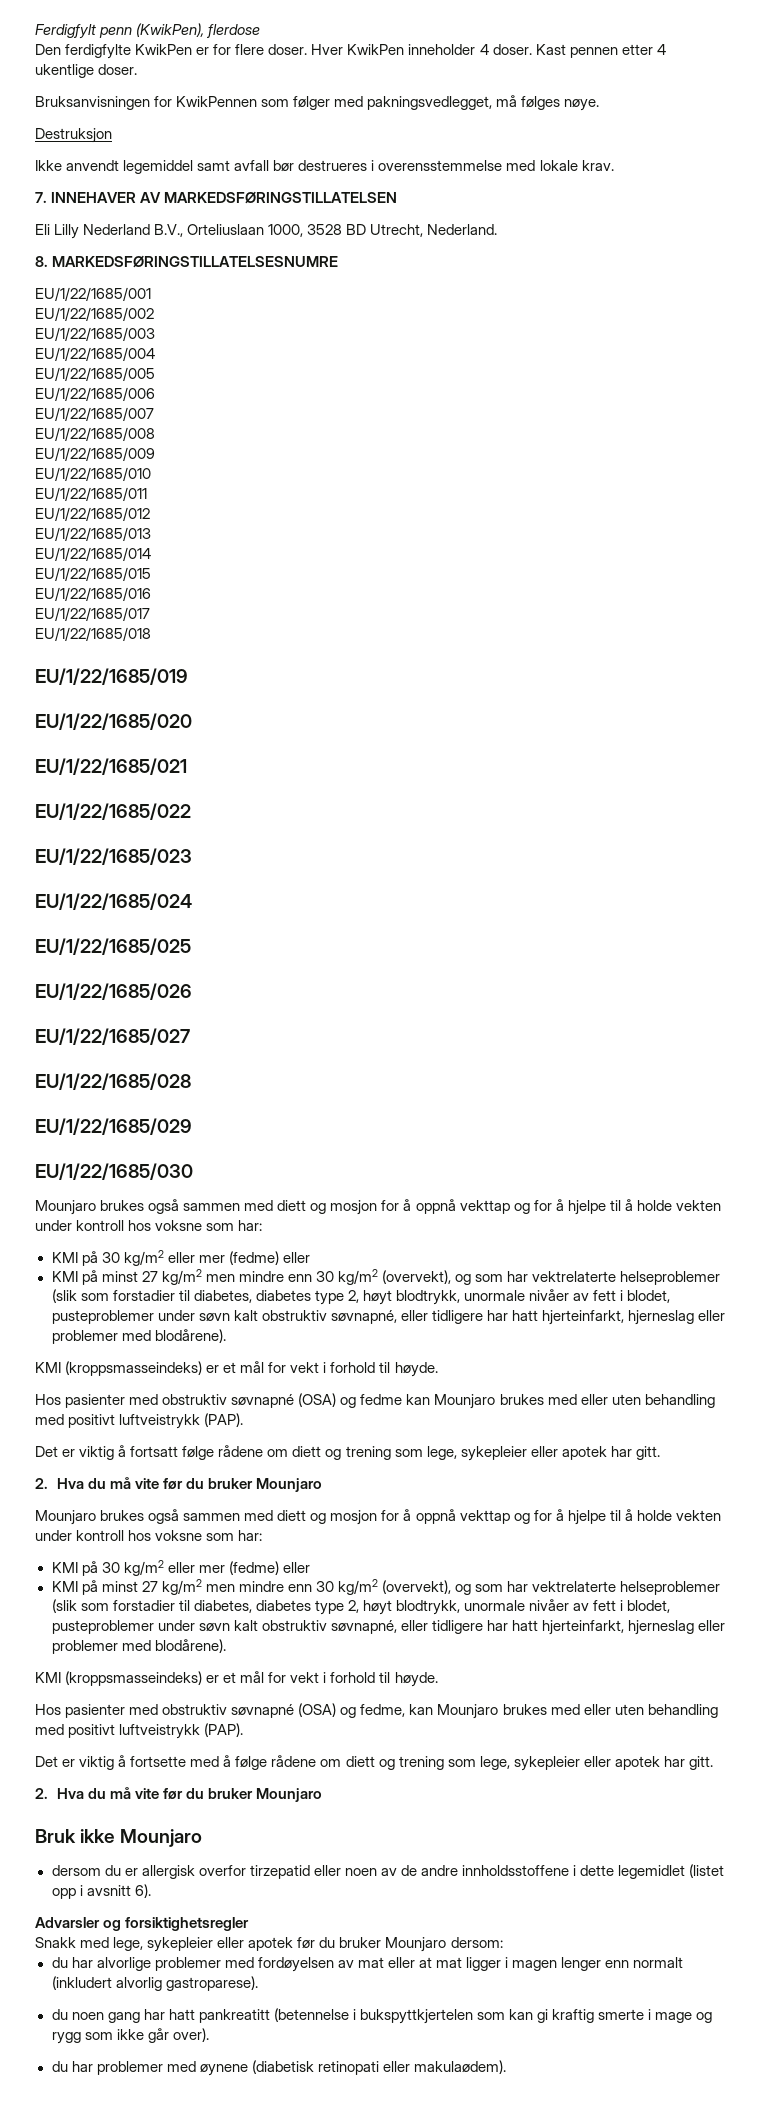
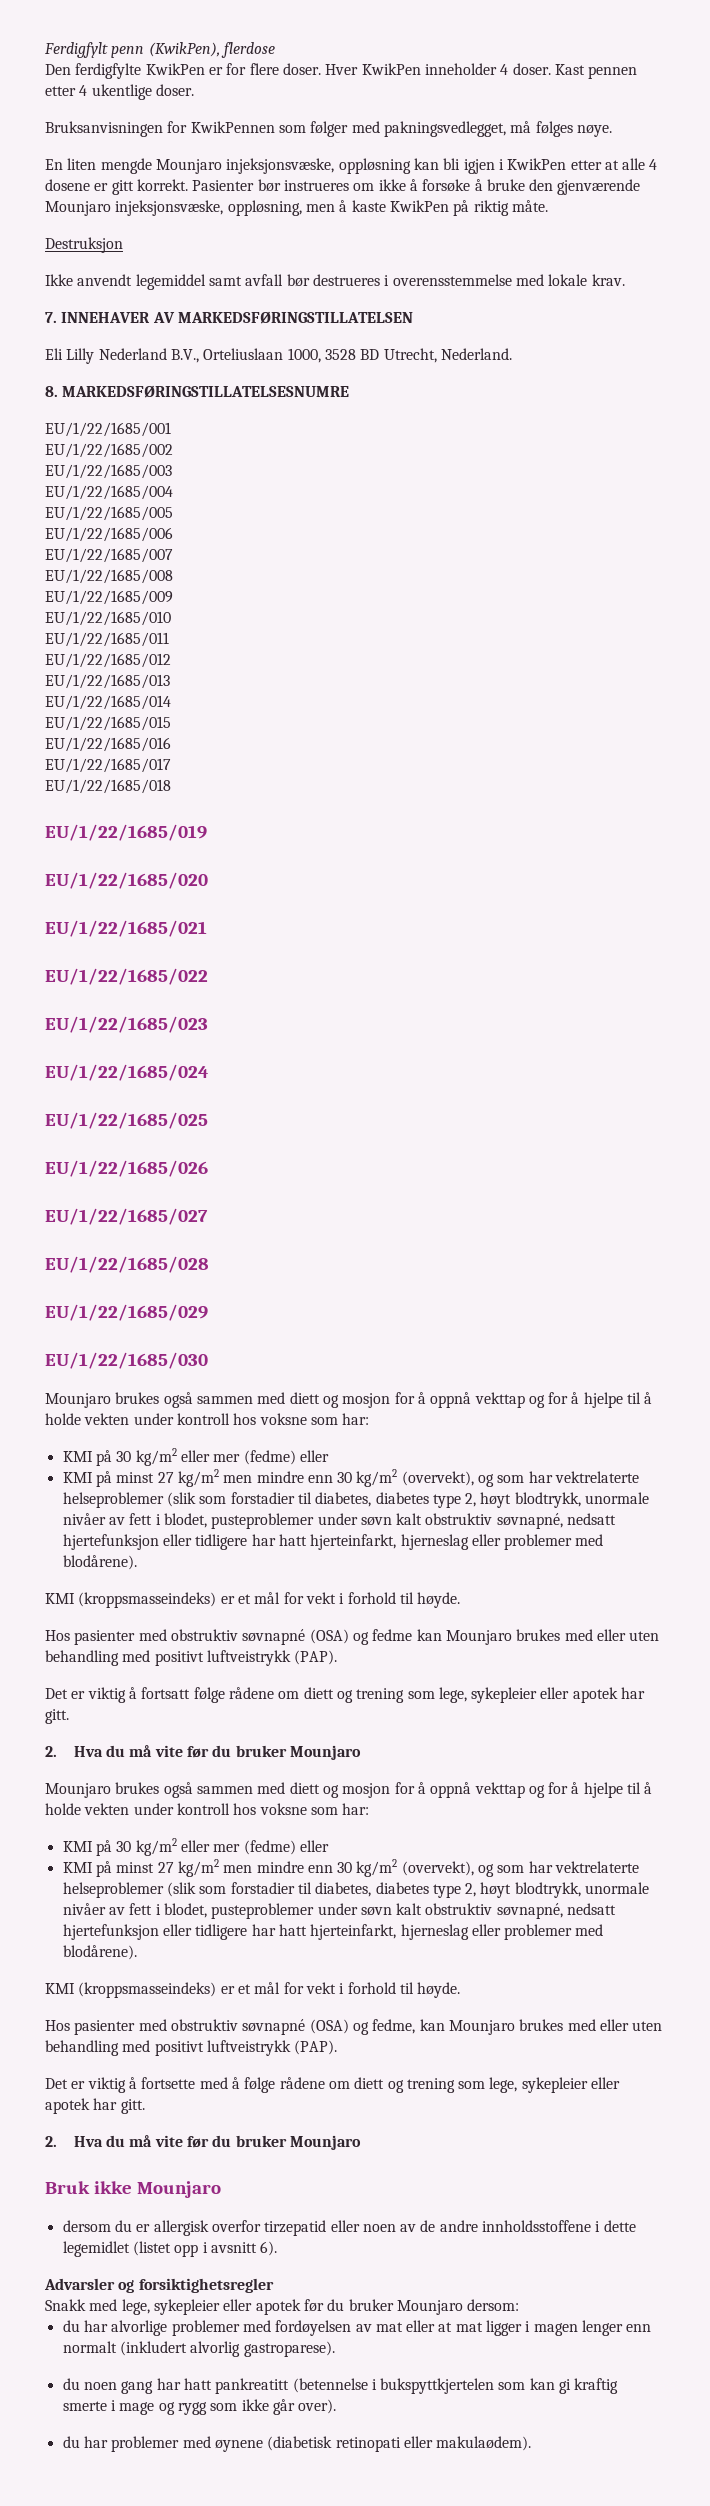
(600, 104) none -> [45,158,658,174] [45,179,641,195] [45,200,548,216] // En liten mengde Mounjaro injeksjonsvæske, oppløsning kan bli igjen i KwikPen etter at alle 4 dosene er gitt korrekt. Pasienter bør instrueres om ikke å forsøke å bruke den gjenværende Mounjaro injeksjonsvæske, oppløsning, men å kaste KwikPen på riktig måte.
(397, 1317) none -> [567,1513,617,1525] [62,1534,159,1550] nedsatt hjertefunksjon
(397, 1627) none -> [567,1903,617,1915] [62,1924,159,1940] nedsatt hjertefunksjon

